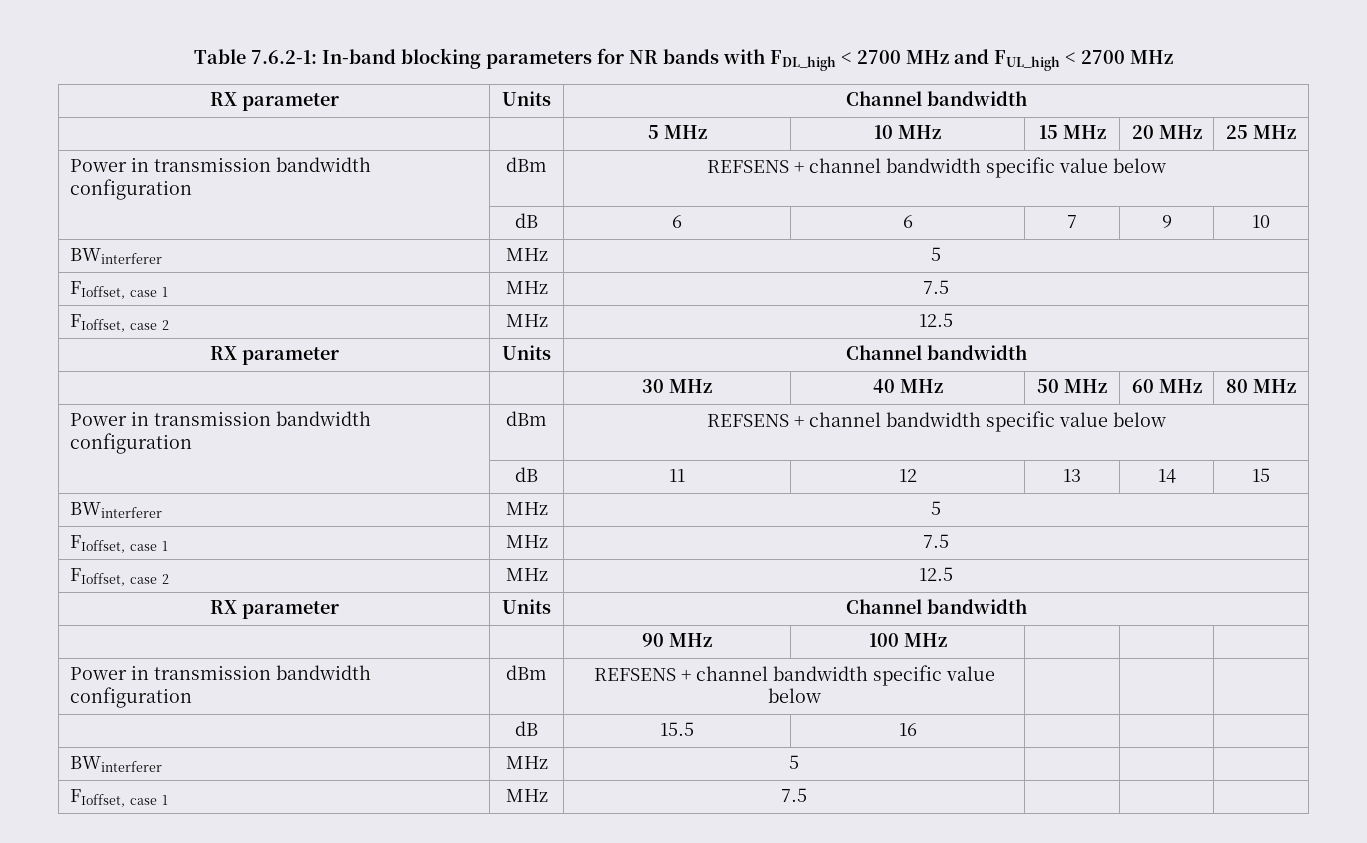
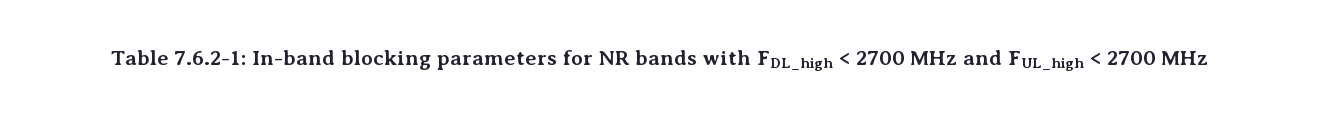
[209,92,339,111] [502,91,551,106] [845,91,1027,106] [647,125,707,139] [874,125,941,139] [1038,125,1106,139] [1131,125,1202,139] [1226,125,1296,139] [70,157,372,172] [70,179,193,200] [506,157,547,172] [706,157,1166,178] [515,213,538,228] [672,215,682,228] [902,215,913,228] [1067,215,1077,228] [1161,215,1172,228] [1252,215,1270,228] [70,248,163,264] [505,248,548,261] [931,247,942,261] [70,281,169,299] [505,281,548,294] [923,280,950,294] [70,314,170,332] [505,314,548,327] [919,313,954,327] [209,346,339,365] [502,345,551,360] [845,345,1027,360] [642,379,712,393] [872,379,943,393] [1037,379,1107,393] [1131,379,1202,393] [1226,379,1296,393] [70,411,372,426] [70,433,193,454] [506,411,547,426] [706,411,1166,432] [515,467,538,482] [669,469,685,482] [898,469,917,482] [1063,469,1081,482] [1157,469,1176,483] [1252,468,1270,482] [70,502,163,518] [505,502,548,515] [931,501,942,515] [70,535,169,553] [505,535,548,548] [923,534,950,548] [70,568,170,586] [505,568,548,581] [919,567,954,581] [209,600,339,619] [502,599,551,614] [845,599,1027,614] [642,633,712,647] [868,633,947,647] [70,665,372,680] [70,687,193,708] [506,665,547,680] [593,665,995,686] [767,688,821,703] [515,721,538,736] [660,722,694,736] [898,723,917,736] [70,756,163,772] [505,756,548,769] [789,755,800,769] [70,789,169,807] [505,789,548,802] [781,788,808,802] // RX parameter | Units | Channel bandwidth // | | 5 MHz | 10 MHz | 15 MHz | 20 MHz | 25 MHz // Power in transmission bandwidth configuration | dBm | REFSENS + channel bandwidth specific value below // | dB | 6 | 6 | 7 | 9 | 10 // BWinterferer | MHz | 5 // FIoffset, case 1 | MHz | 7.5 // FIoffset, case 2 | MHz | 12.5 // RX parameter | Units | Channel bandwidth // | | 30 MHz | 40 MHz | 50 MHz | 60 MHz | 80 MHz // Power in transmission bandwidth configuration | dBm | REFSENS + channel bandwidth specific value below // | dB | 11 | 12 | 13 | 14 | 15 // BWinterferer | MHz | 5 // FIoffset, case 1 | MHz | 7.5 // FIoffset, case 2 | MHz | 12.5 // RX parameter | Units | Channel bandwidth // | | 90 MHz | 100 MHz | | | // Power in transmission bandwidth configuration | dBm | REFSENS + channel bandwidth specific value below | | | // | dB | 15.5 | 16 | | | // BWinterferer | MHz | 5 | | | // FIoffset, case 1 | MHz | 7.5 | | | -> (1209, 58) none

